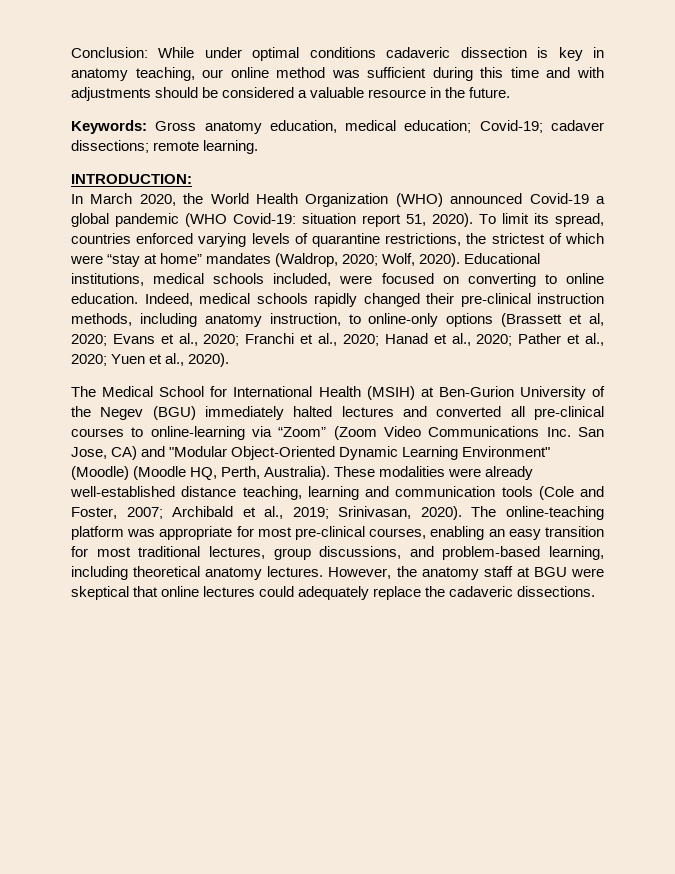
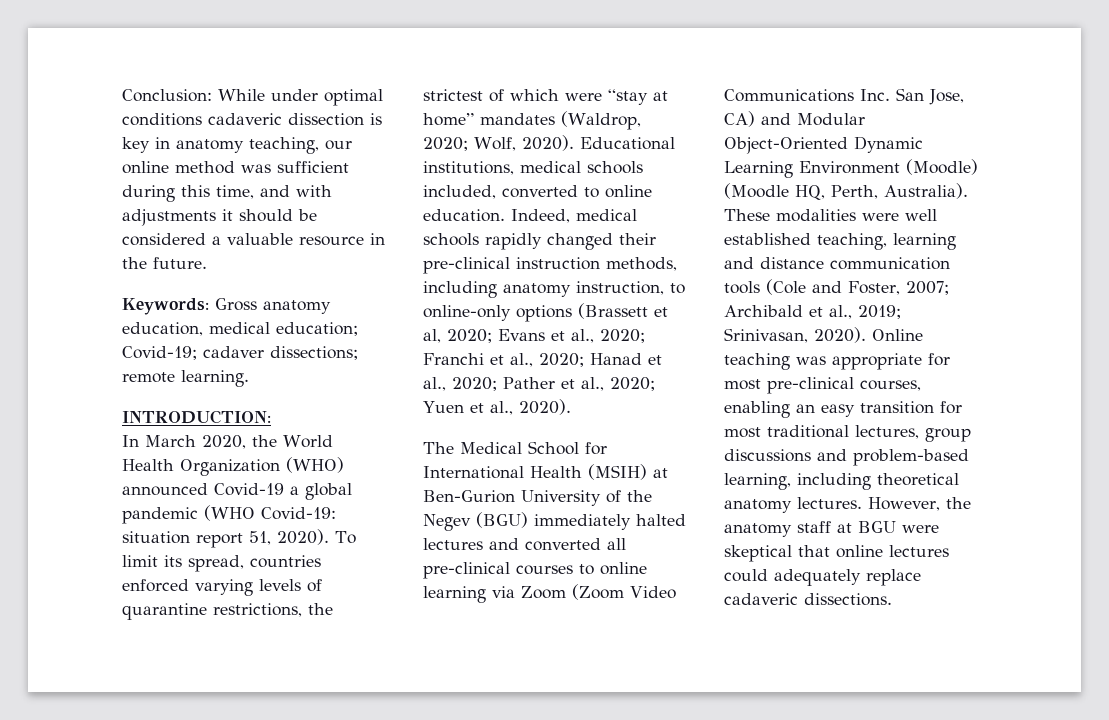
[510,67,539,78] time -> [216,185,254,199] time,
(151, 94) none -> [222,209,233,221] it
[339,273,536,287] were focused on converting -> [502,185,578,198] converted
[150,426,327,440] online-learning via “Zoom” -> [600,562,647,575] [423,586,566,603] online learning via Zoom
[169,446,228,457] "Modular -> [797,113,865,126] Modular
[462,446,551,457] Environment" -> [799,161,900,174] Environment
[485,466,534,480] [70,486,237,497] already well-established distance -> [905,209,937,221] [724,233,811,245] well established
(389, 491) none -> [760,257,824,269] distance
[471,506,604,520] [71,526,124,540] The online-teaching platform -> [872,329,923,341] [724,353,790,370] Online teaching
[319,546,402,559] discussions, -> [724,449,811,462] discussions
[425,586,446,597] the -> (921, 577) none

